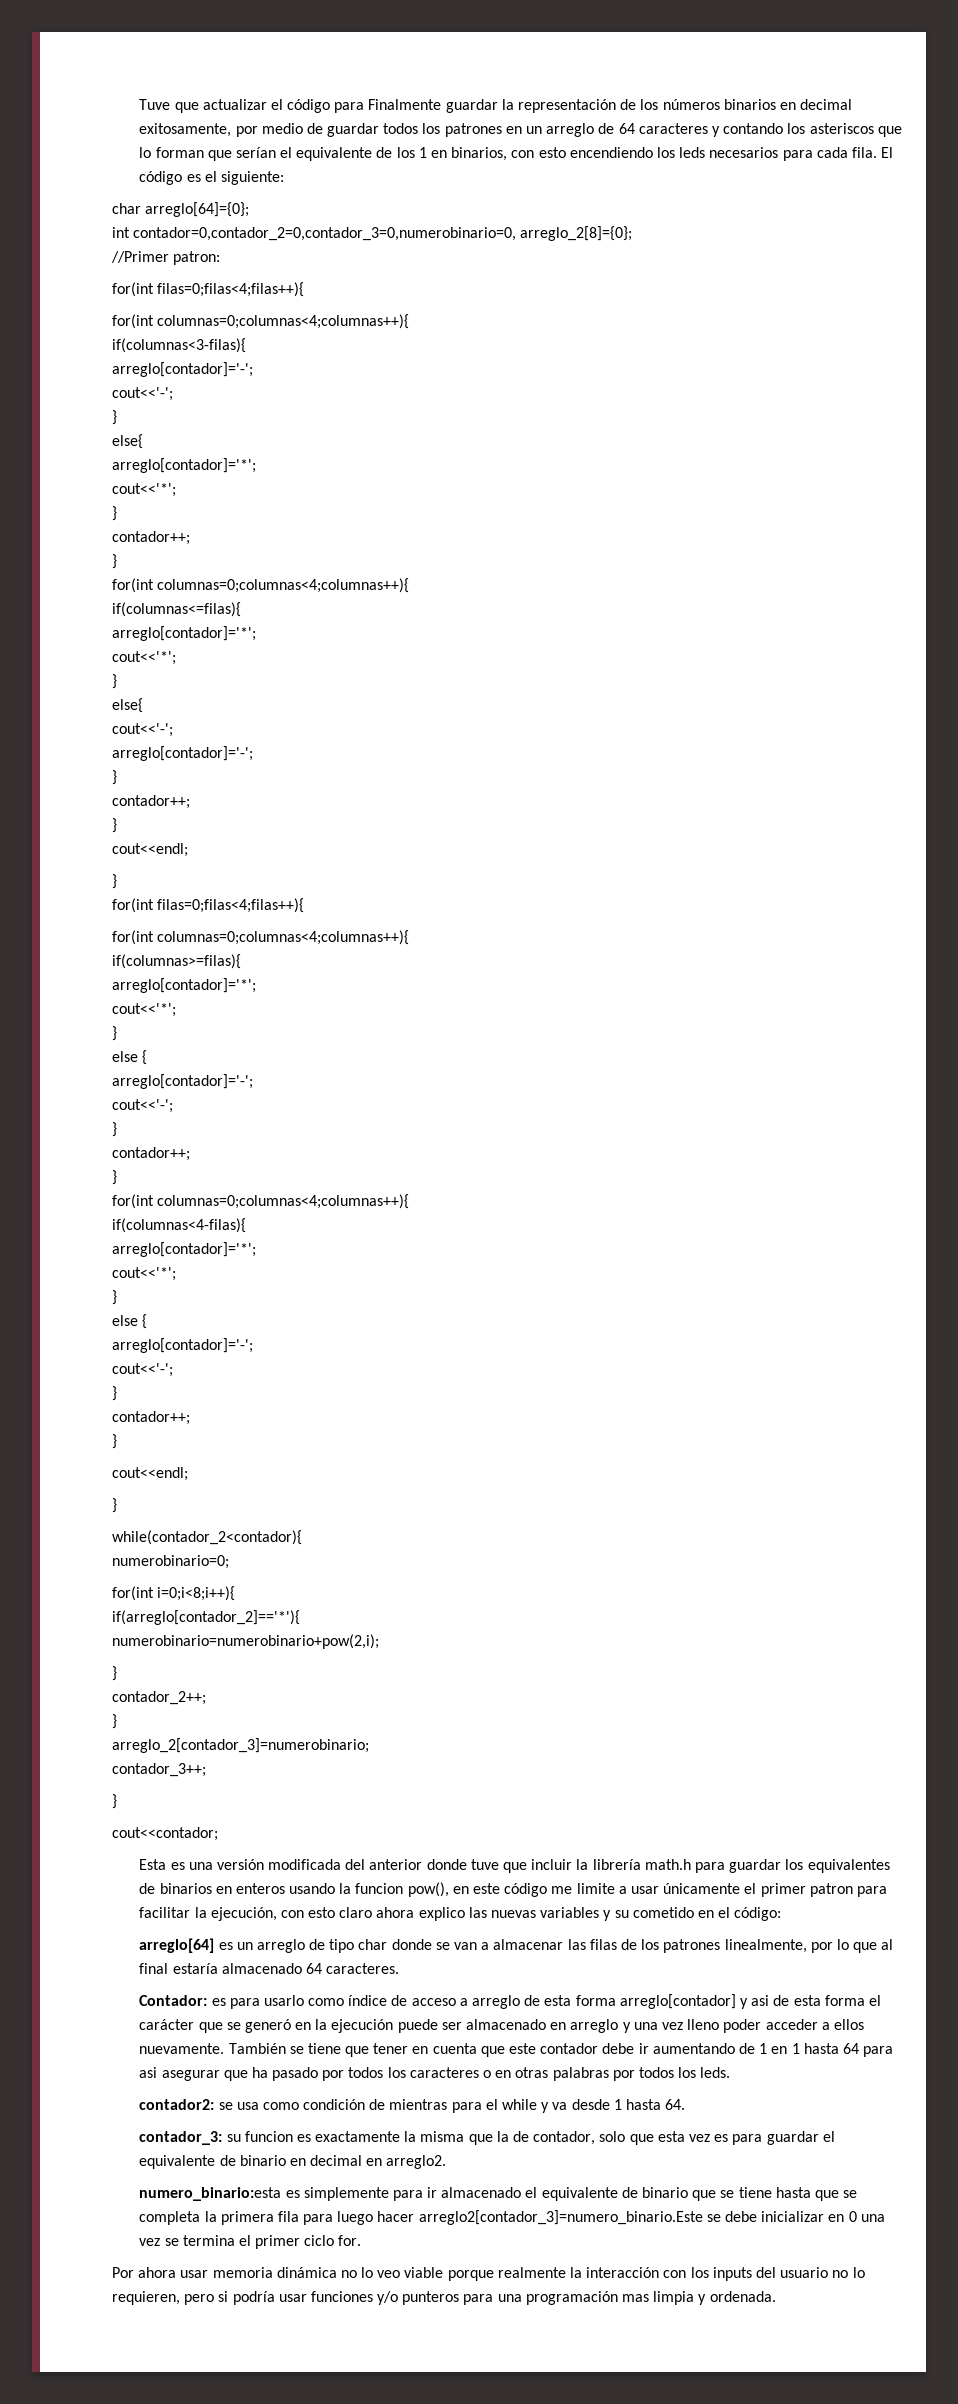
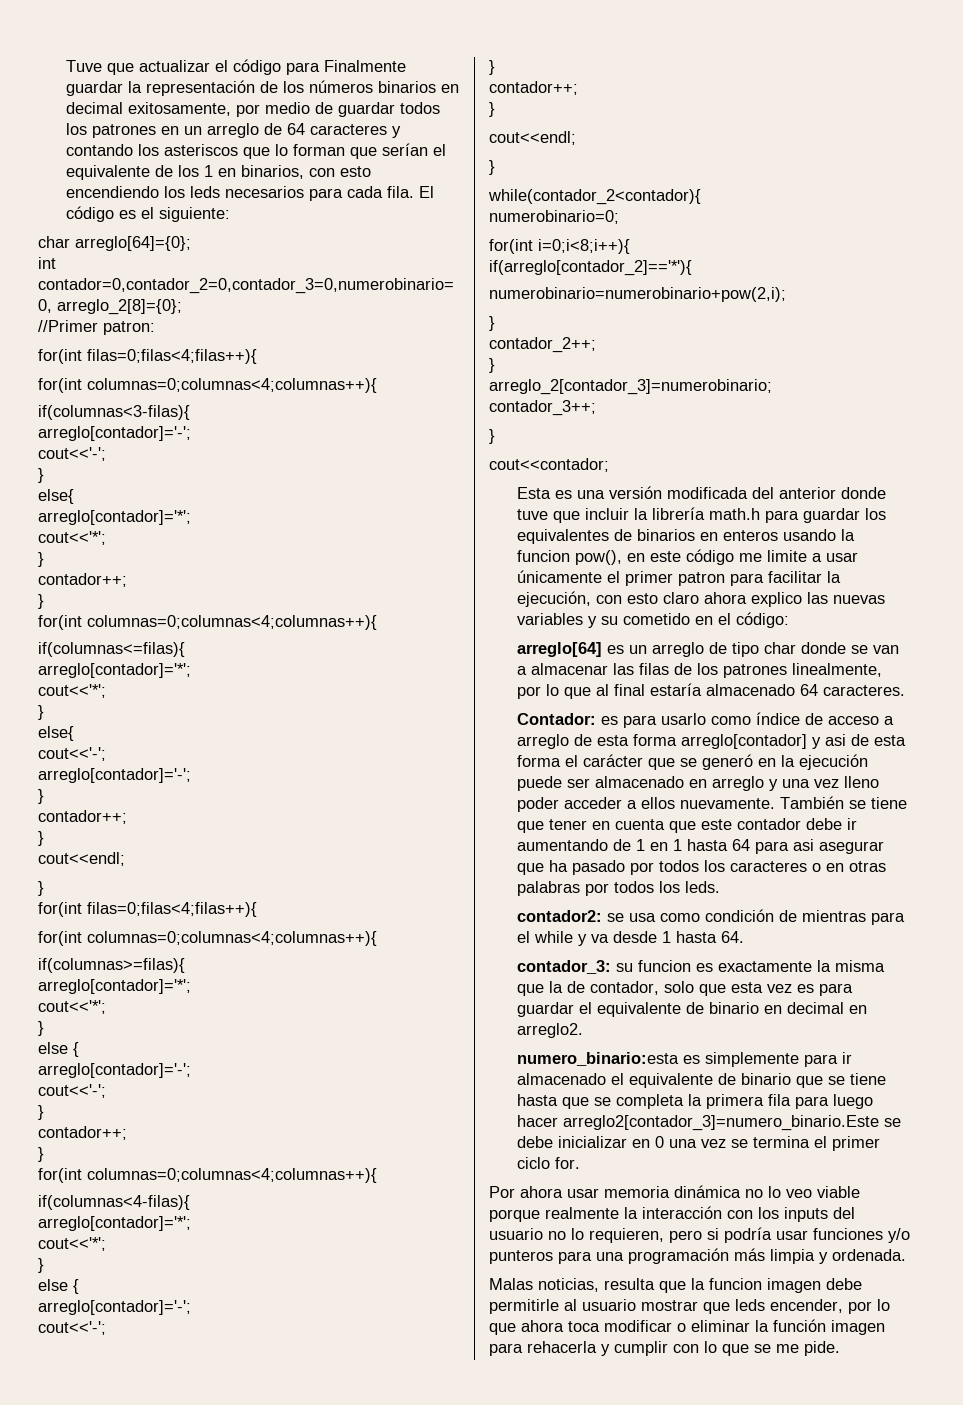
[622,2294,650,2302] mas -> [734,1248,765,1261] más
(776, 2296) none -> [489,1278,862,1293] [489,1299,890,1314] [489,1319,885,1335] [489,1341,840,1356] // Malas noticias, resulta que la funcion imagen debe permitirle al usuario mostrar que leds encender, por lo que ahora toca modificar o eliminar la función imagen para rehacerla y cumplir con lo que se me pide.

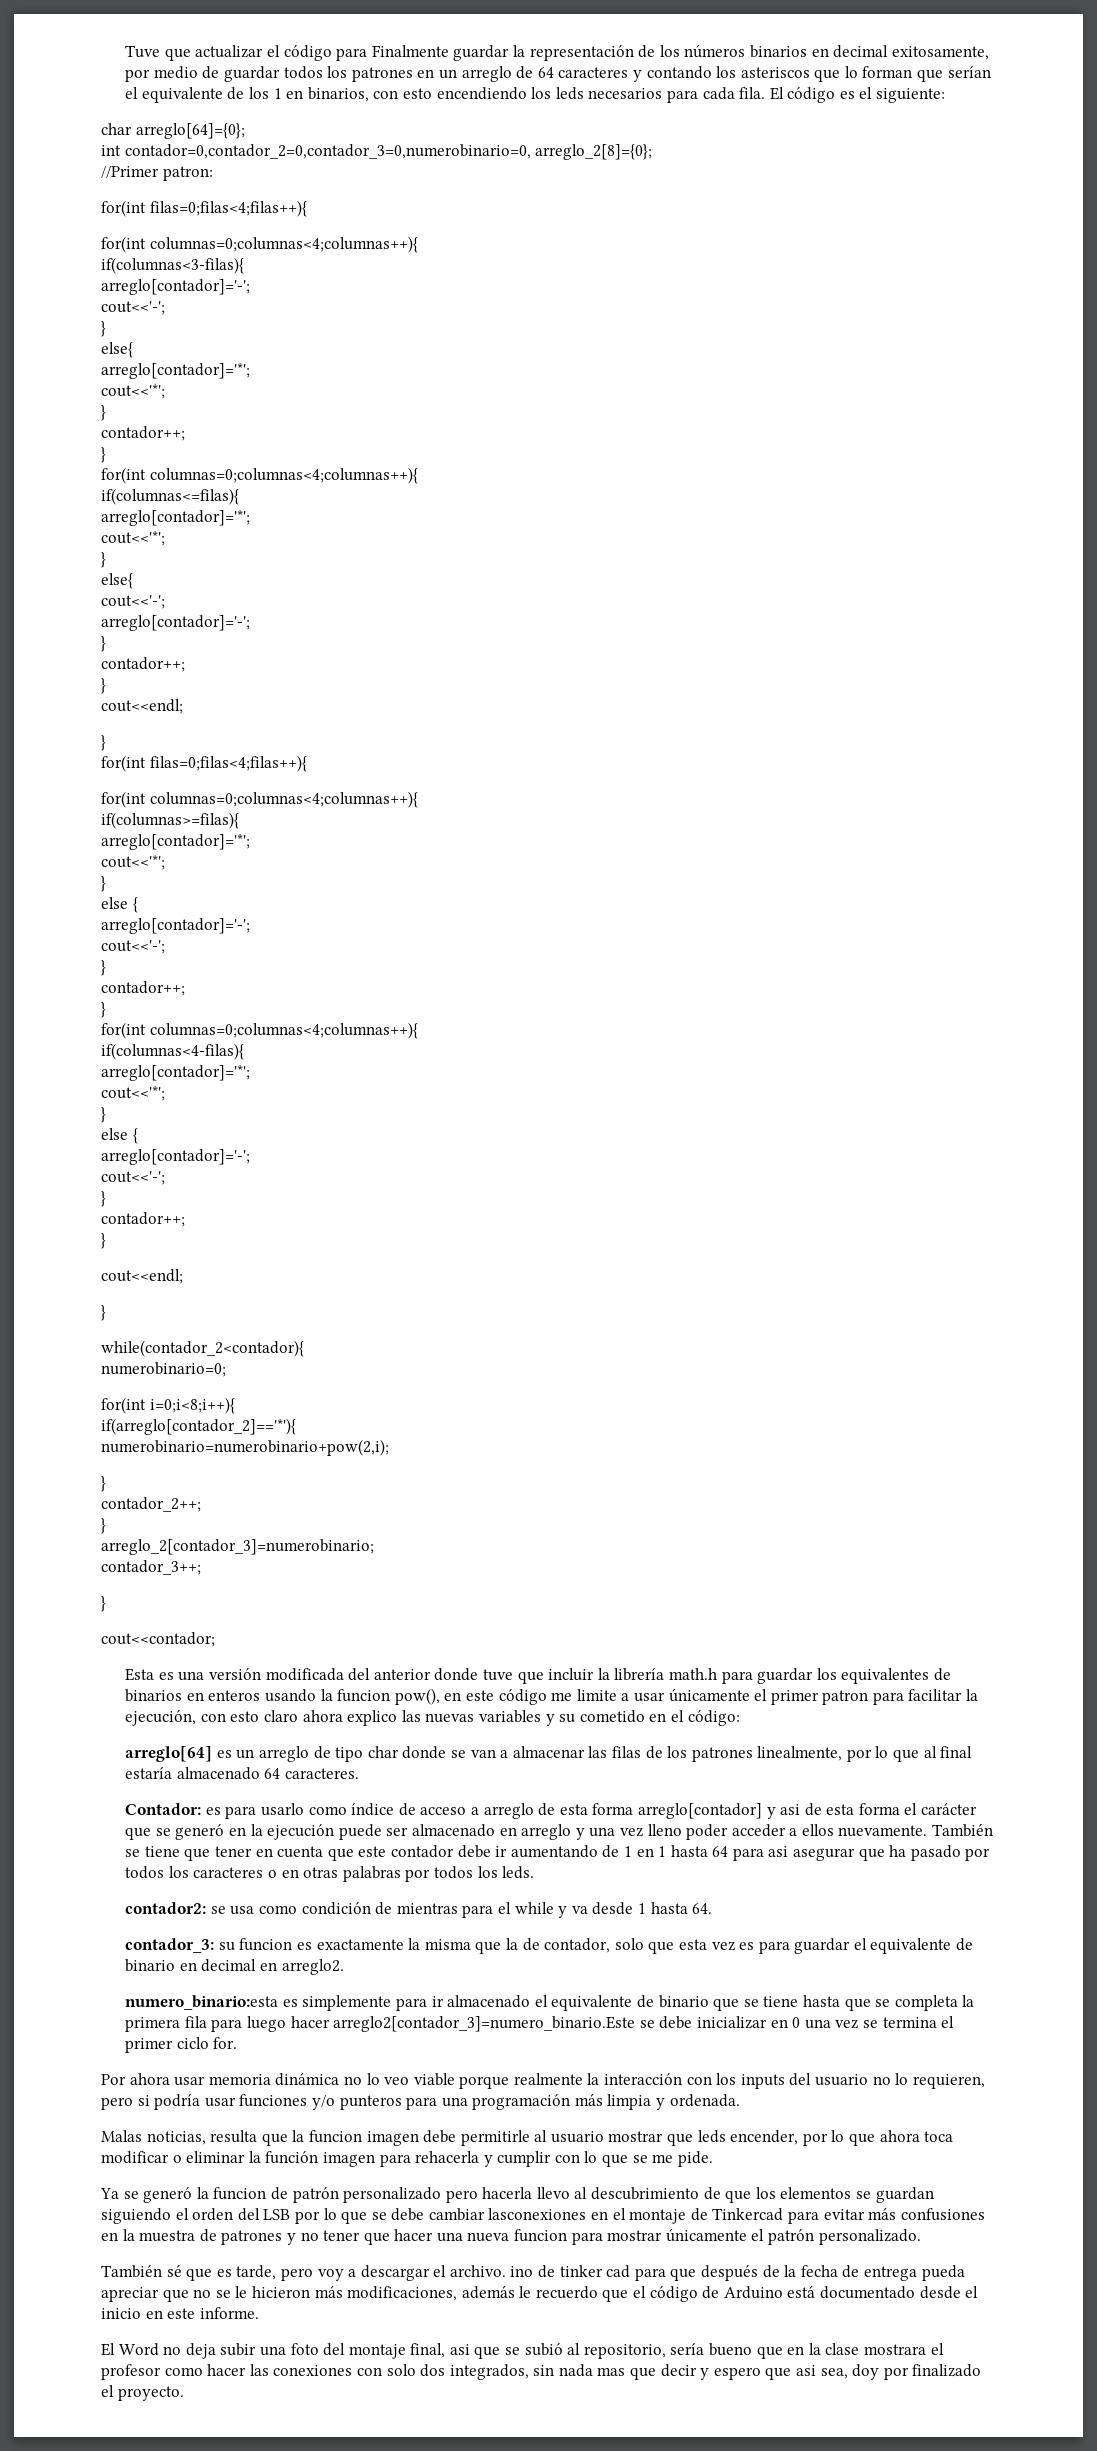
(840, 1348) none -> [100,2187,934,2203] [101,2208,985,2224] [101,2228,921,2245] [101,2265,965,2281] [101,2286,979,2302] [101,2307,259,2319] [101,2343,944,2359] [101,2364,982,2380] [101,2385,184,2401] // Ya se generó la funcion de patrón personalizado pero hacerla llevo al descubrimiento de que los elementos se guardan siguiendo el orden del LSB por lo que se debe cambiar lasconexiones en el montaje de Tinkercad para evitar más confusiones en la muestra de patrones y no tener que hacer una nueva funcion para mostrar únicamente el patrón personalizado. // También sé que es tarde, pero voy a descargar el archivo. ino de tinker cad para que después de la fecha de entrega pueda apreciar que no se le hicieron más modificaciones, además le recuerdo que el código de Arduino está documentado desde el inicio en este informe. // El Word no deja subir una foto del montaje final, asi que se subió al repositorio, sería bueno que en la clase mostrara el profesor como hacer las conexiones con solo dos integrados, sin nada mas que decir y espero que asi sea, doy por finalizado el proyecto.

